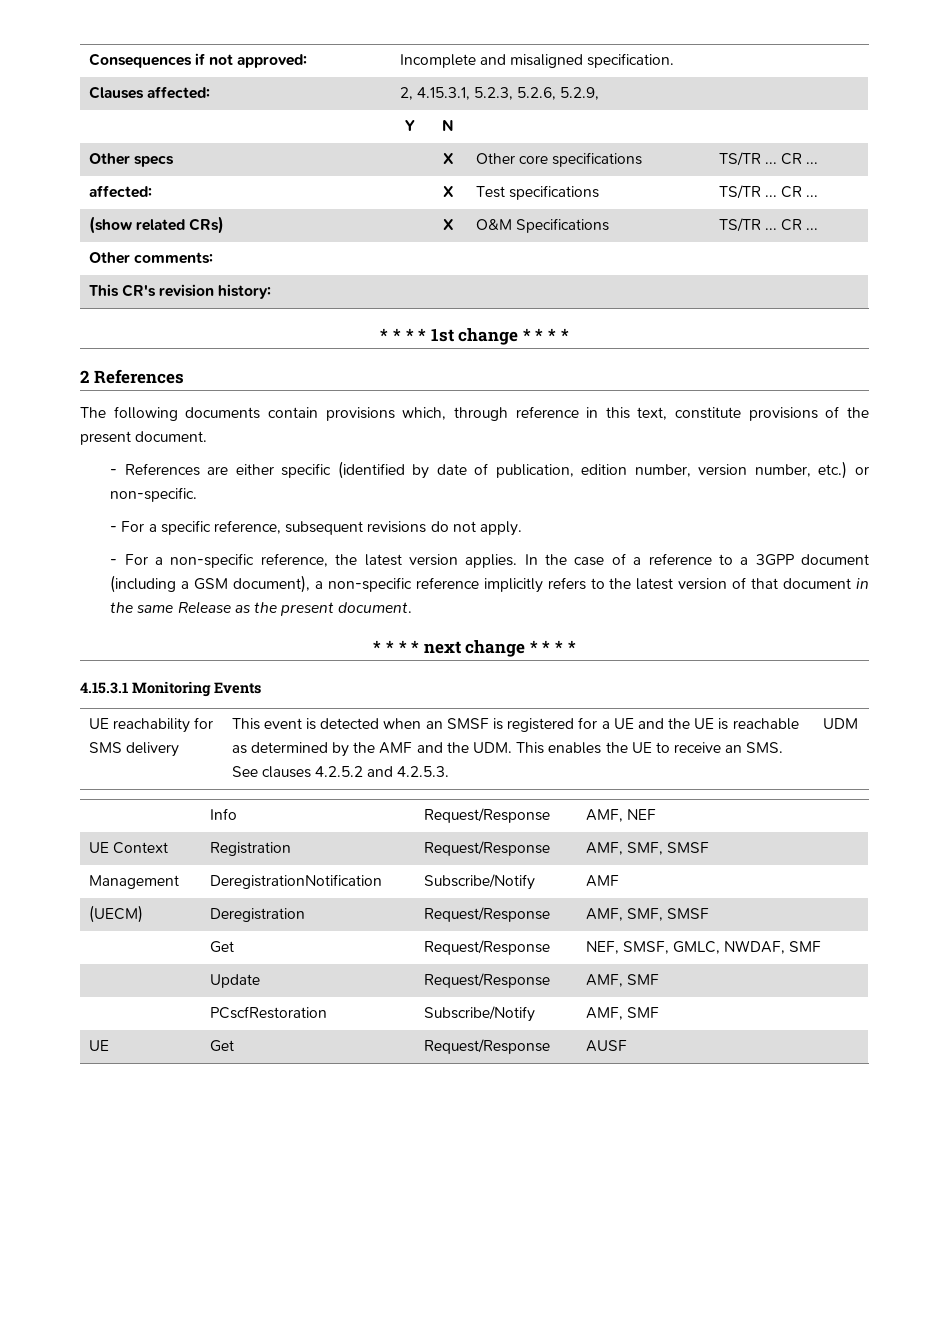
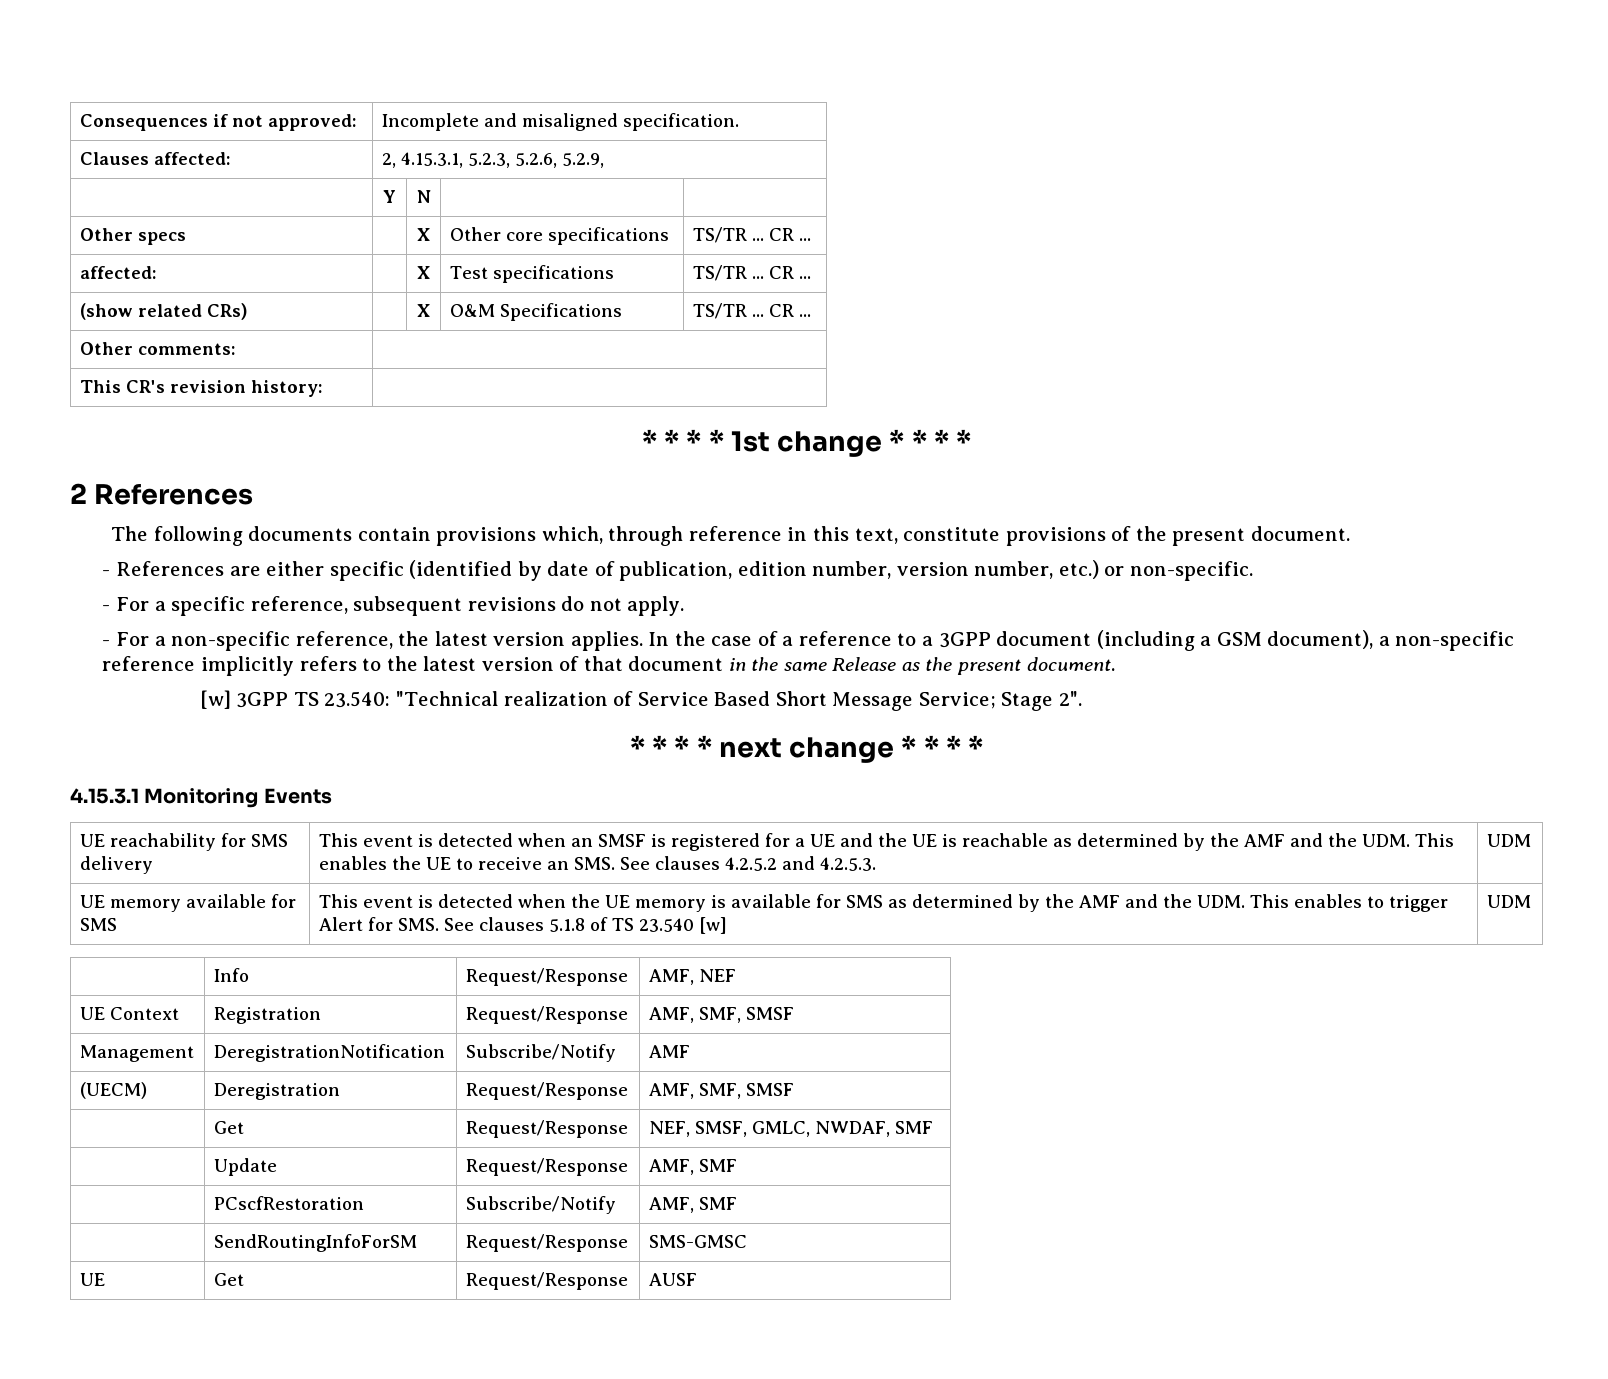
(413, 607) none -> [199,690,1082,711] // [w] 3GPP TS 23.540: "Technical realization of Service Based Short Message Service; Stage 2".
(858, 723) none -> [79,894,296,912] [79,918,117,931] [318,894,1448,912] [318,917,727,934] [1486,895,1531,908] // UE memory available for SMS | This event is detected when the UE memory is available for SMS as determined by the AMF and the UDM. This enables to trigger Alert for SMS. See clauses 5.1.8 of TS 23.540 [w] | UDM
(659, 1012) none -> [213,1234,417,1252] [465,1234,628,1252] [648,1235,747,1248] // | SendRoutingInfoForSM | Request/Response | SMS-GMSC

